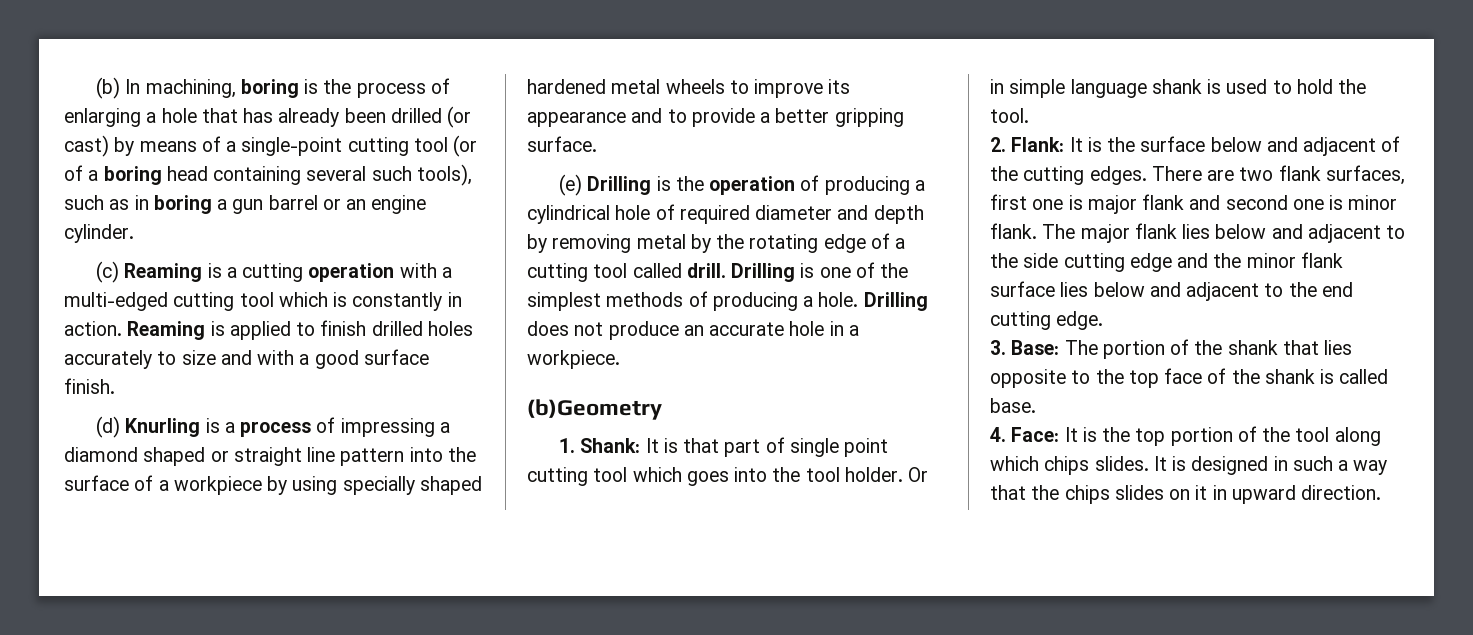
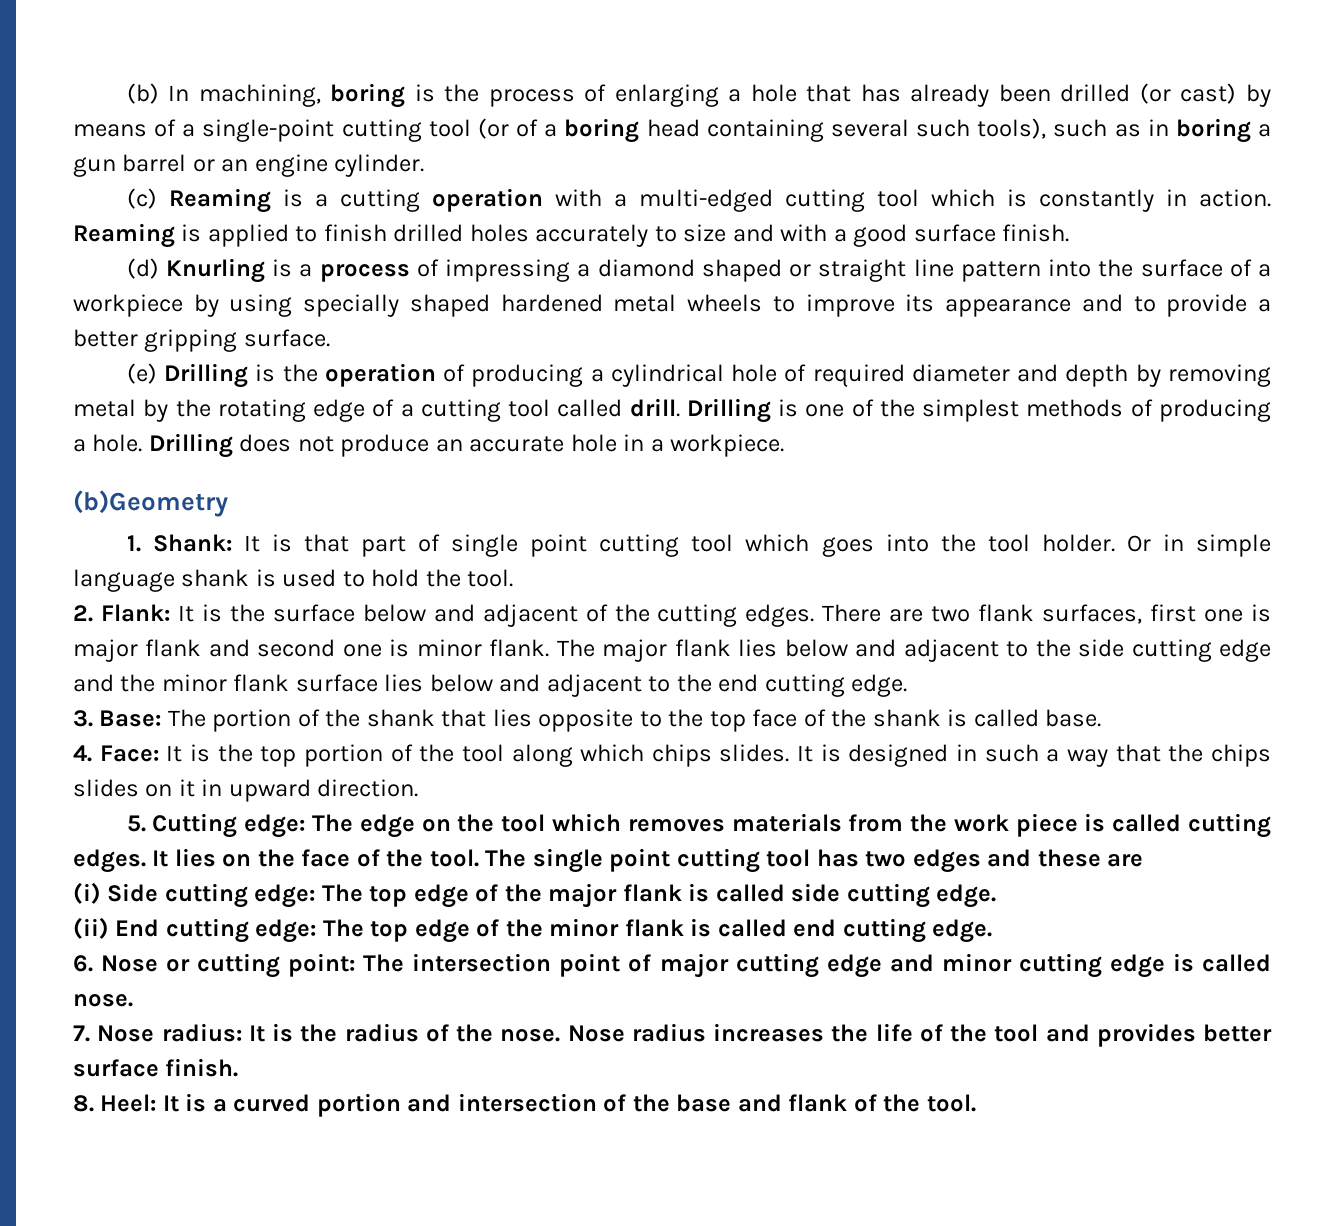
(1382, 492) none -> [126,813,1272,838] [73,848,1144,873] [73,882,997,908] [73,917,993,943] [73,953,1271,978] [73,994,133,1007] [73,1023,1272,1047] [73,1058,239,1077] [73,1093,976,1117] // 5. Cutting edge: The edge on the tool which removes materials from the work piece is called cutting edges. It lies on the face of the tool. The single point cutting tool has two edges and these are // (i) Side cutting edge: The top edge of the major flank is called side cutting edge. // (ii) End cutting edge: The top edge of the minor flank is called end cutting edge. // 6. Nose or cutting point: The intersection point of major cutting edge and minor cutting edge is called nose. // 7. Nose radius: It is the radius of the nose. Nose radius increases the life of the tool and provides better surface finish. // 8. Heel: It is a curved portion and intersection of the base and flank of the tool.

